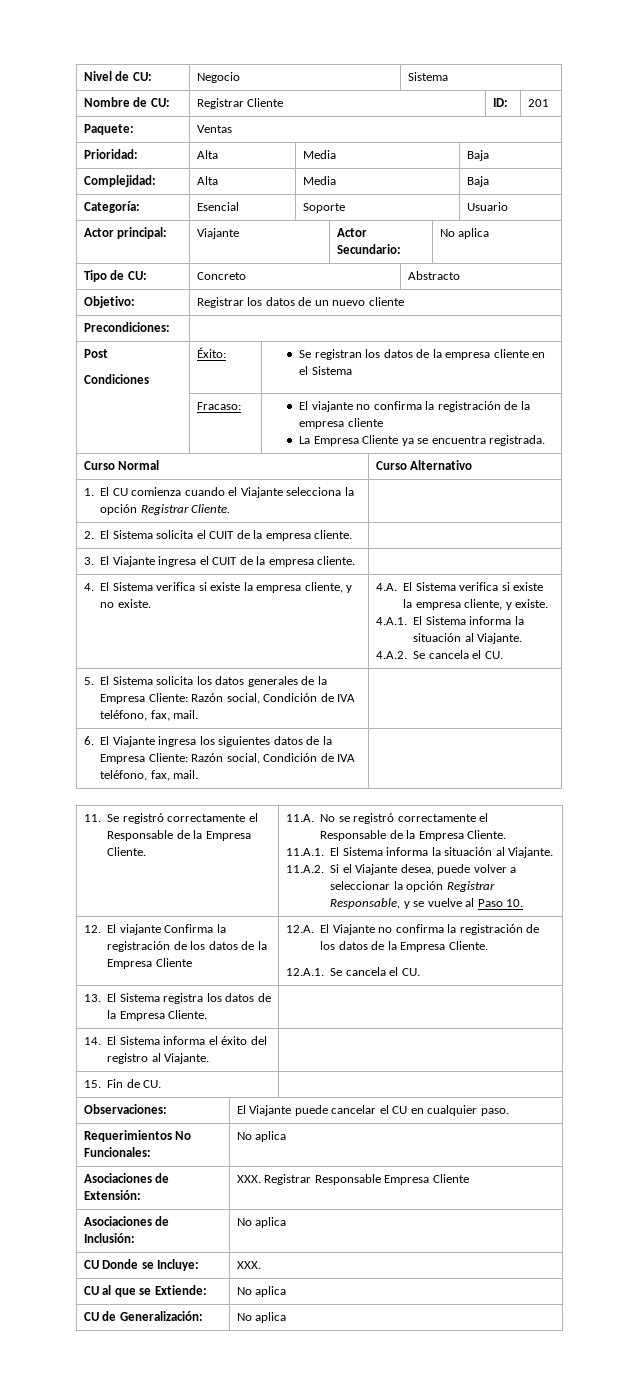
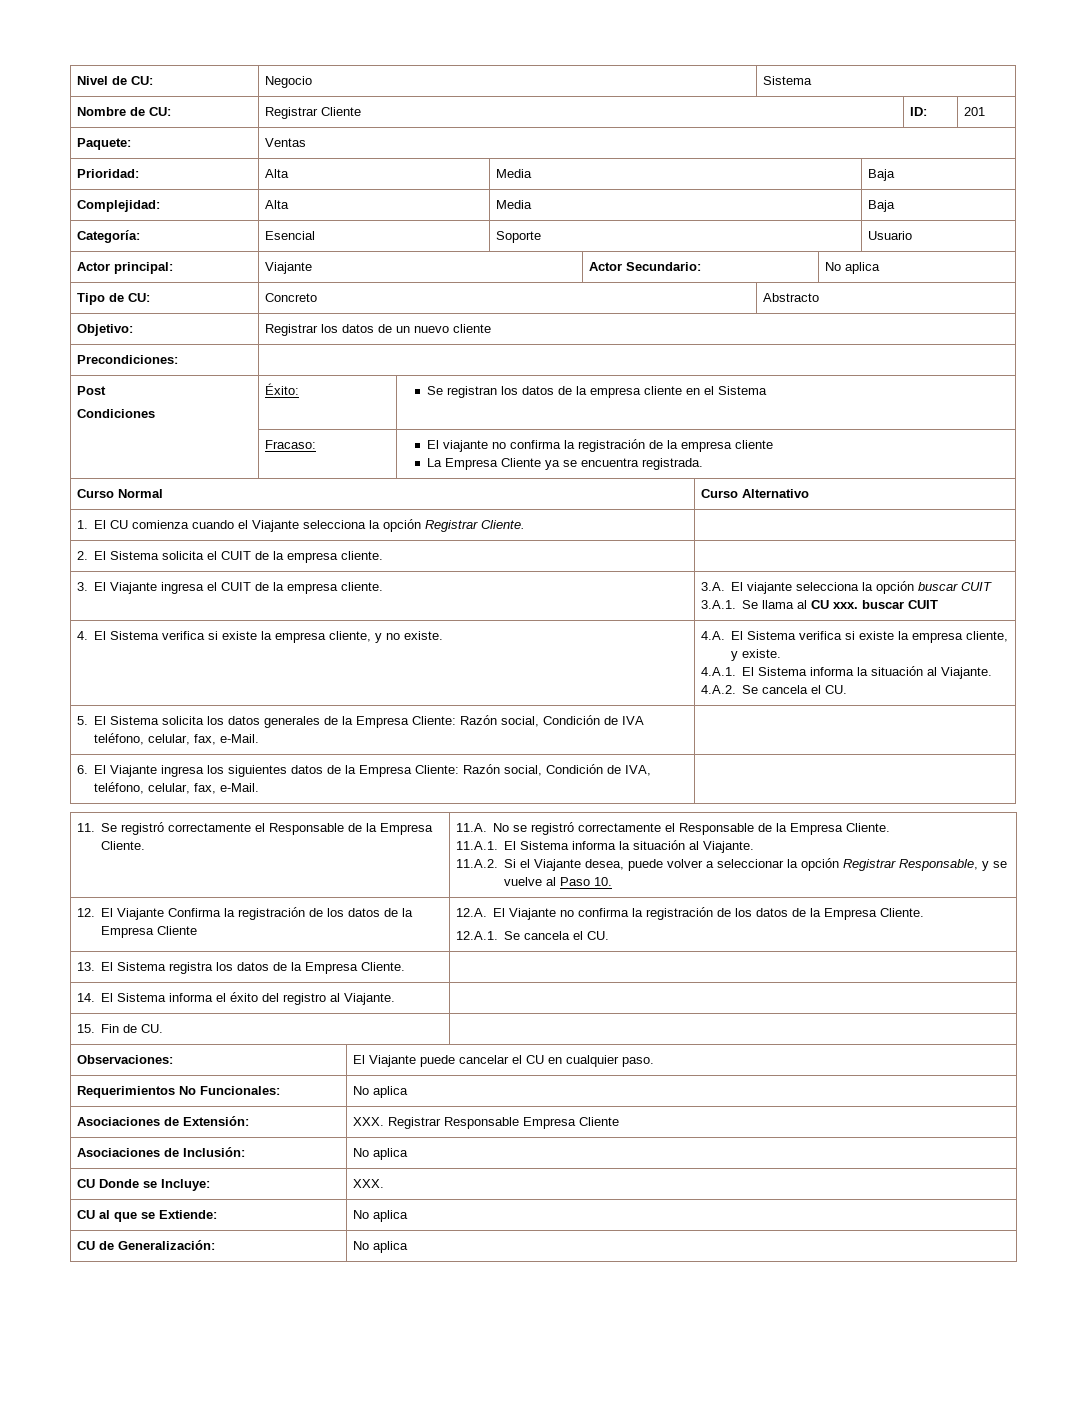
(356, 560) none -> [700,581,993,594] [700,600,939,609] 3.A. El viajante selecciona la opción buscar CUIT // 3.A.1. Se llama al CU xxx. buscar CUIT
[150,710,199,721] fax, mail. -> [148,734,260,745] celular, fax, e-Mail.
[337,754,356,762] [100,770,199,781] IVA teléfono, fax, mail. -> [625,765,652,776] [94,782,260,794] IVA, teléfono, celular, fax, e-Mail.
[119,924,161,935] viajante -> [117,908,165,920] Viajante

